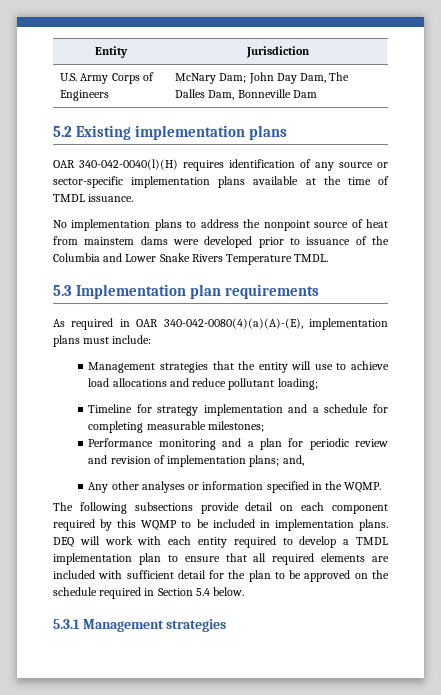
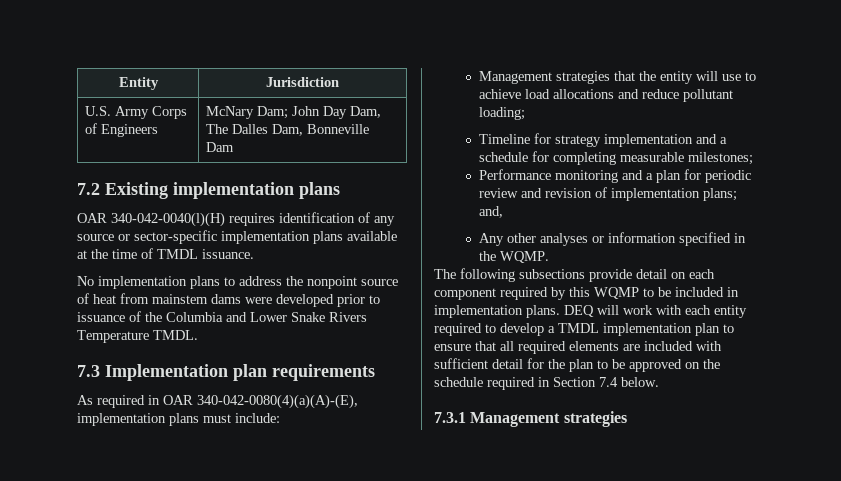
[53,126,72,137] 5.2 -> [77,183,100,195] 7.2
[53,285,72,296] 5.3 -> [77,365,100,377] 7.3
[195,588,210,596] 5.4 -> [599,377,618,387] 7.4
[53,619,80,629] 5.3.1 -> [434,412,466,423] 7.3.1

